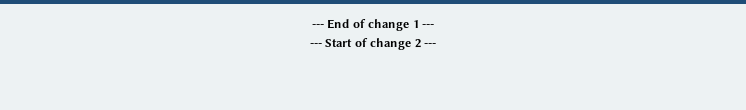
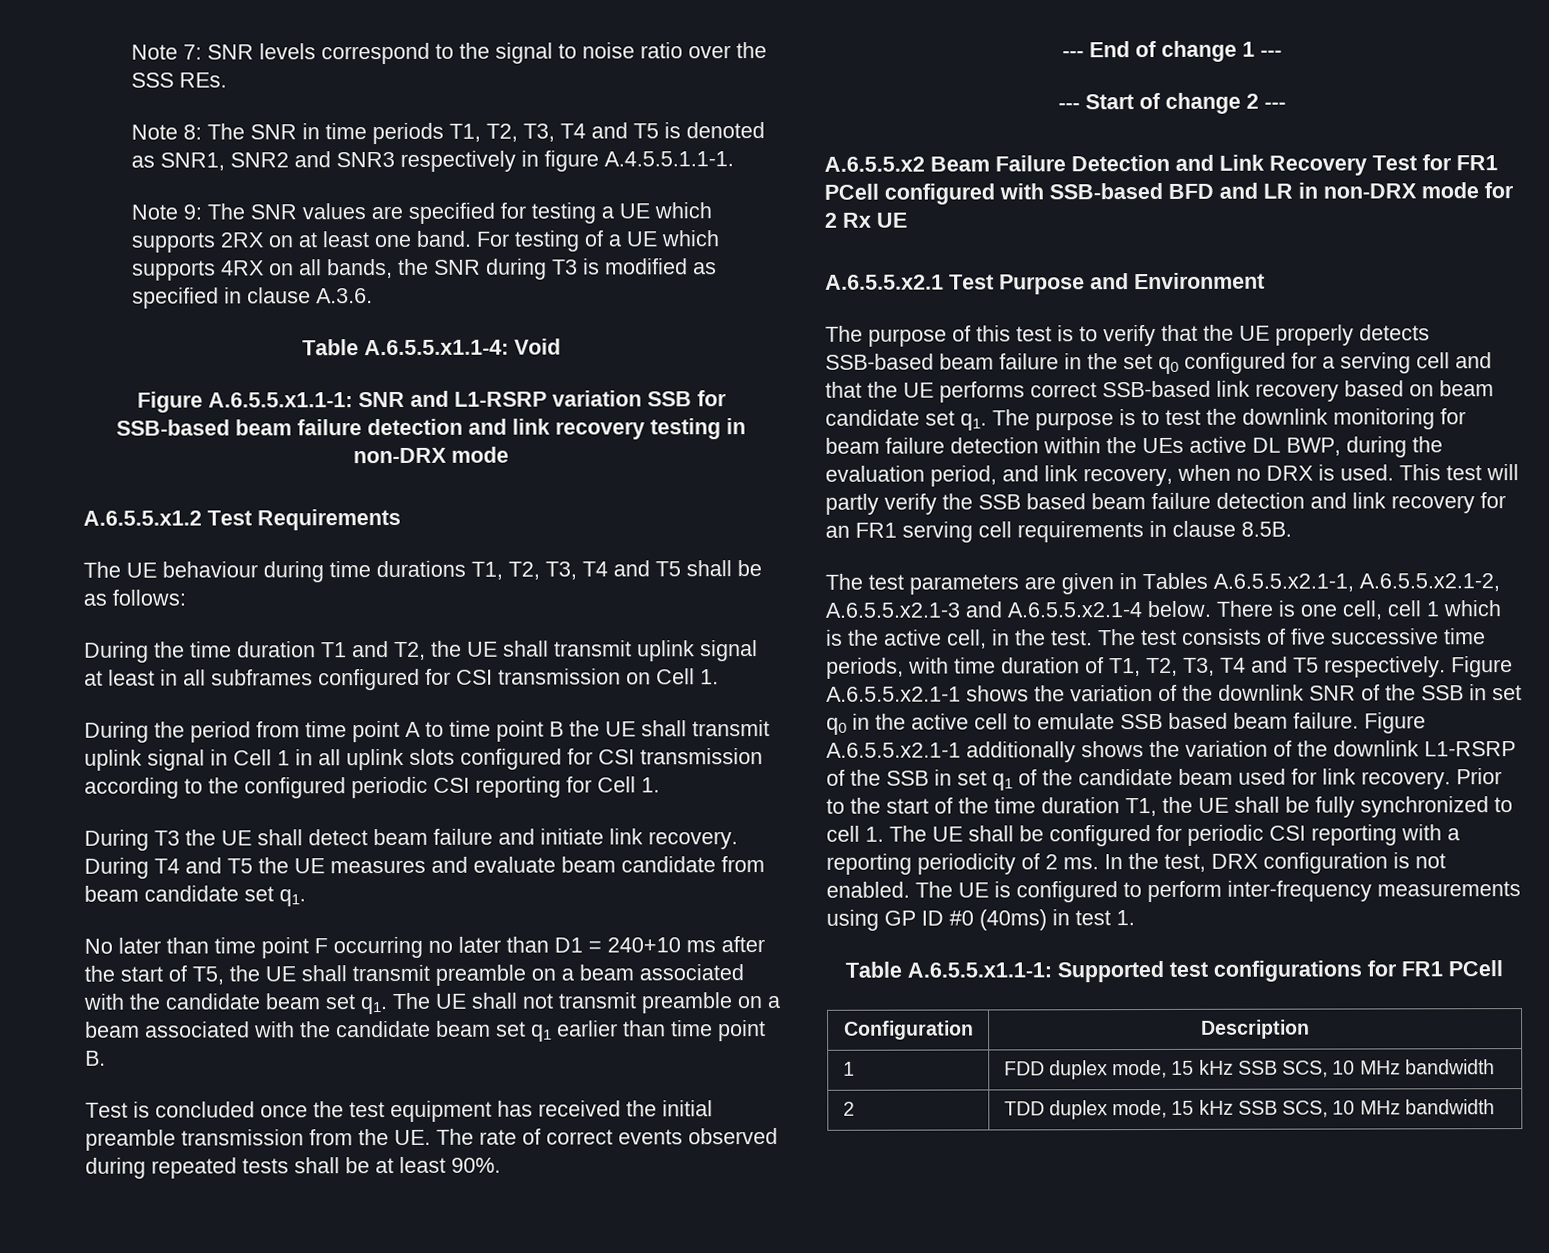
(312, 26) none -> [131,42,768,65] [131,72,228,88] [131,122,766,145] [131,150,735,172] [131,202,713,224] [131,230,721,253] [132,258,718,281] [132,287,374,309] [301,338,561,356] [136,390,727,413] [116,418,746,440] [353,446,509,464] [83,508,401,531] [83,560,762,583] [83,589,186,606] [84,640,758,663] [84,668,719,691] [84,720,770,743] [84,748,763,771] [84,776,660,799] [84,828,738,851] [84,856,765,879] [84,885,306,907] [84,936,765,959] [84,964,744,986] [83,992,780,1015] [85,1020,766,1042] [85,1050,106,1066] [85,1100,713,1123] [85,1127,778,1151] [85,1156,501,1179] Note 7: SNR levels correspond to the signal to noise ratio over the SSS REs. // Note 8: The SNR in time periods T1, T2, T3, T4 and T5 is denoted as SNR1, SNR2 and SNR3 respectively in figure A.4.5.5.1.1-1. // Note 9: The SNR values are specified for testing a UE which supports 2RX on at least one band. For testing of a UE which supports 4RX on all bands, the SNR during T3 is modified as specified in clause A.3.6. // Table A.6.5.5.x1.1-4: Void // Figure A.6.5.5.x1.1-1: SNR and L1-RSRP variation SSB for SSB-based beam failure detection and link recovery testing in non-DRX mode // A.6.5.5.x1.2 Test Requirements // The UE behaviour during time durations T1, T2, T3, T4 and T5 shall be as follows: // During the time duration T1 and T2, the UE shall transmit uplink signal at least in all subframes configured for CSI transmission on Cell 1. // During the period from time point A to time point B the UE shall transmit uplink signal in Cell 1 in all uplink slots configured for CSI transmission according to the configured periodic CSI reporting for Cell 1. // During T3 the UE shall detect beam failure and initiate link recovery. During T4 and T5 the UE measures and evaluate beam candidate from beam candidate set q1. // No later than time point F occurring no later than D1 = 240+10 ms after the start of T5, the UE shall transmit preamble on a beam associated with the candidate beam set q1. The UE shall not transmit preamble on a beam associated with the candidate beam set q1 earlier than time point B. // Test is concluded once the test equipment has received the initial preamble transmission from the UE. The rate of correct events observed during repeated tests shall be at least 90%. //
(436, 45) none -> [824,154,1498,176] [824,182,1514,205] [824,212,907,228] [825,272,1265,295] [825,324,1430,347] [825,352,1492,374] [825,380,1494,403] [825,408,1466,431] [825,436,1443,458] [825,464,1519,487] [825,492,1506,515] [825,520,1292,543] [825,572,1500,595] [825,600,1501,620] [826,628,1486,649] [826,656,1513,679] [826,684,1522,702] [826,712,1426,735] [826,740,1516,763] [826,768,1502,791] [826,796,1513,818] [826,824,1460,847] [826,852,1446,875] [826,880,1521,903] [826,909,1135,931] [845,960,1503,983] [843,1020,974,1040] [1201,1019,1310,1039] [842,1061,855,1076] [1003,1059,1495,1080] [842,1101,855,1116] [1003,1099,1495,1120] // A.6.5.5.x2 Beam Failure Detection and Link Recovery Test for FR1 PCell configured with SSB-based BFD and LR in non-DRX mode for 2 Rx UE // A.6.5.5.x2.1 Test Purpose and Environment // The purpose of this test is to verify that the UE properly detects SSB-based beam failure in the set q0 configured for a serving cell and that the UE performs correct SSB-based link recovery based on beam candidate set q1. The purpose is to test the downlink monitoring for beam failure detection within the UEs active DL BWP, during the evaluation period, and link recovery, when no DRX is used. This test will partly verify the SSB based beam failure detection and link recovery for an FR1 serving cell requirements in clause 8.5B. // The test parameters are given in Tables A.6.5.5.x2.1-1, A.6.5.5.x2.1-2, A.6.5.5.x2.1-3 and A.6.5.5.x2.1-4 below. There is one cell, cell 1 which is the active cell, in the test. The test consists of five successive time periods, with time duration of T1, T2, T3, T4 and T5 respectively. Figure A.6.5.5.x2.1-1 shows the variation of the downlink SNR of the SSB in set q0 in the active cell to emulate SSB based beam failure. Figure A.6.5.5.x2.1-1 additionally shows the variation of the downlink L1-RSRP of the SSB in set q1 of the candidate beam used for link recovery. Prior to the start of the time duration T1, the UE shall be fully synchronized to cell 1. The UE shall be configured for periodic CSI reporting with a reporting periodicity of 2 ms. In the test, DRX configuration is not enabled. The UE is configured to perform inter-frequency measurements using GP ID #0 (40ms) in test 1. // Table A.6.5.5.x1.1-1: Supported test configurations for FR1 PCell // Configuration | Description // 1 | FDD duplex mode, 15 kHz SSB SCS, 10 MHz bandwidth // 2 | TDD duplex mode, 15 kHz SSB SCS, 10 MHz bandwidth

